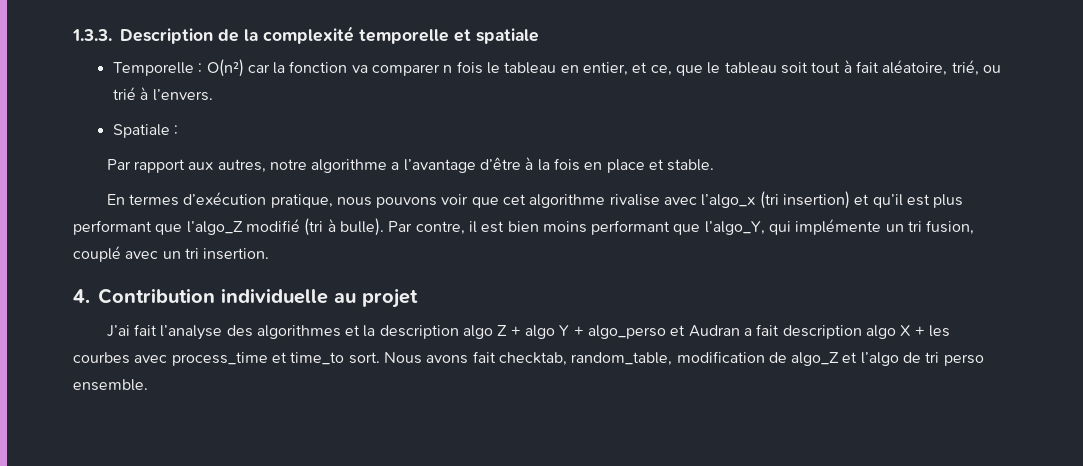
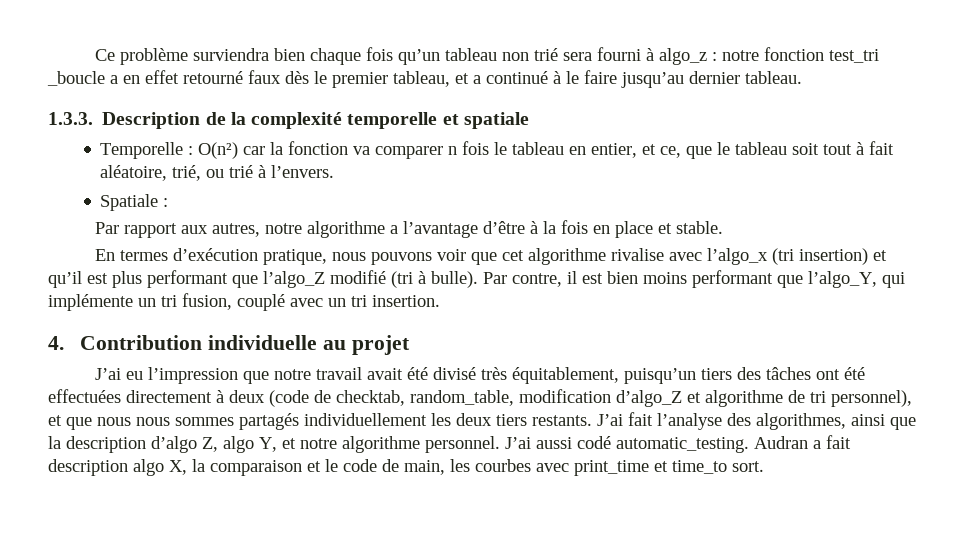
(72, 35) none -> [94,47,879,65] [47,70,802,88] Ce problème surviendra bien chaque fois qu’un tableau non trié sera fourni à algo_z : notre fonction test_tri _boucle a en effet retourné faux dès le premier tableau, et a continué à le faire jusqu’au dernier tableau. //
[133,324,686,340] fait l’analyse des algorithmes et la description algo Z + algo Y + algo_perso et -> [125,367,865,384] [48,389,912,407] [48,412,916,430] [48,436,749,453] eu l’impression que notre travail avait été divisé très équitablement, puisqu’un tiers des tâches ont été effectuées directement à deux (code de checktab, random_table, modification d’algo_Z et algorithme de tri personnel), et que nous nous sommes partagés individuellement les deux tiers restants. J’ai fait l’analyse des algorithmes, ainsi que la description d’algo Z, algo Y, et notre algorithme personnel. J’ai aussi codé automatic_testing.
[900,325,925,336] X + -> [169,459,445,476] X, la comparaison et le code de main,
[171,352,268,366] process_time -> [574,460,649,476] print_time
[383,351,984,366] [73,379,148,391] Nous avons fait checktab, random_table, modification de algo_Z et l’algo de tri perso ensemble. -> (764, 466) none

